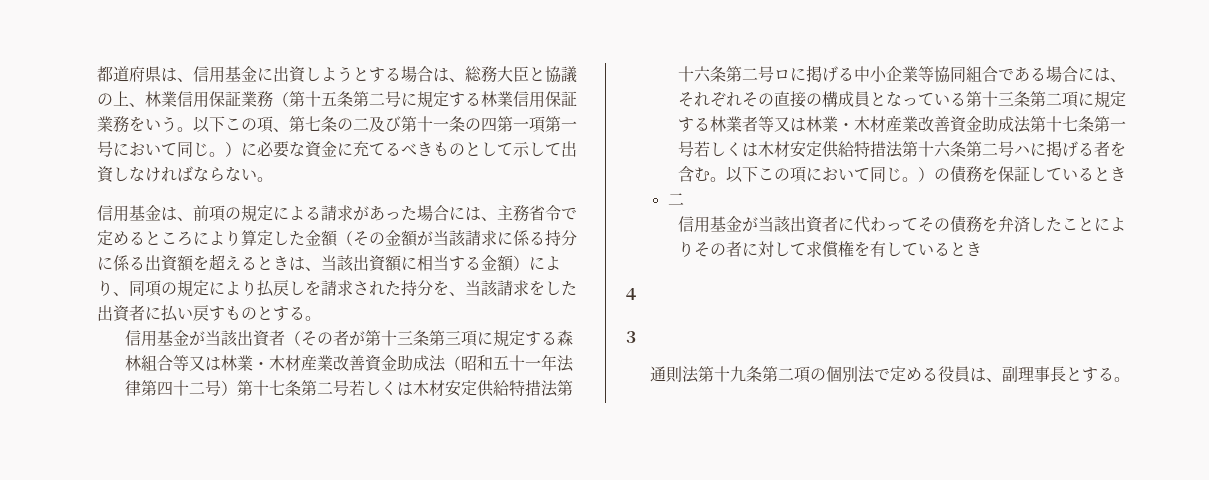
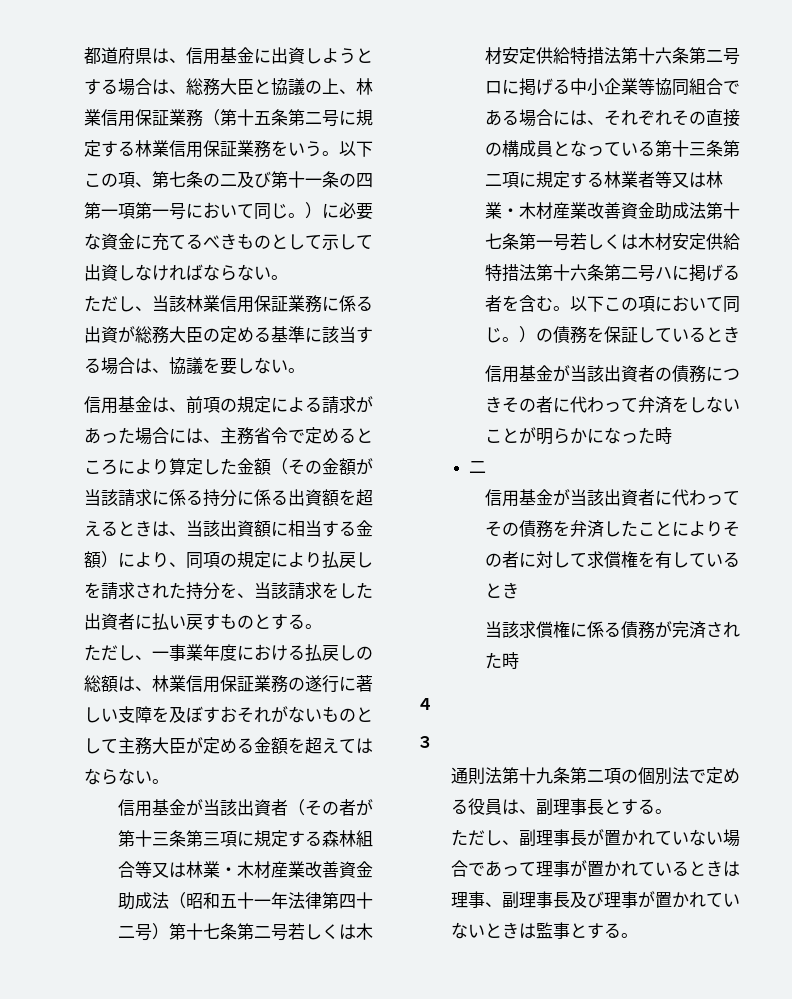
(274, 179) none -> [83,295,373,313] [83,326,373,344] [83,357,305,375] // ただし、当該林業信用保証業務に係る出資が総務大臣の定める基準に該当する場合は、協議を要しない。
(322, 318) none -> [83,644,373,661] [83,675,373,693] [83,706,373,723] [83,737,373,755] [83,768,169,785] // ただし、一事業年度における払戻しの総額は、林業信用保証業務の遂行に著しい支障を及ぼすおそれがないものとして主務大臣が定める金額を超えてはならない。
(1126, 174) none -> [484,365,740,383] [484,396,740,413] [484,427,672,445] // 信用基金が当該出資者の債務につきその者に代わって弁済をしないことが明らかになった時
(982, 249) none -> [484,621,740,639] [484,652,519,669] // 当該求償権に係る債務が完済された時
(1131, 379) none -> [450,829,740,847] [450,860,740,877] [450,891,740,909] [450,922,638,939] // ただし、副理事長が置かれていない場合であって理事が置かれているときは理事、副理事長及び理事が置かれていないときは監事とする。

